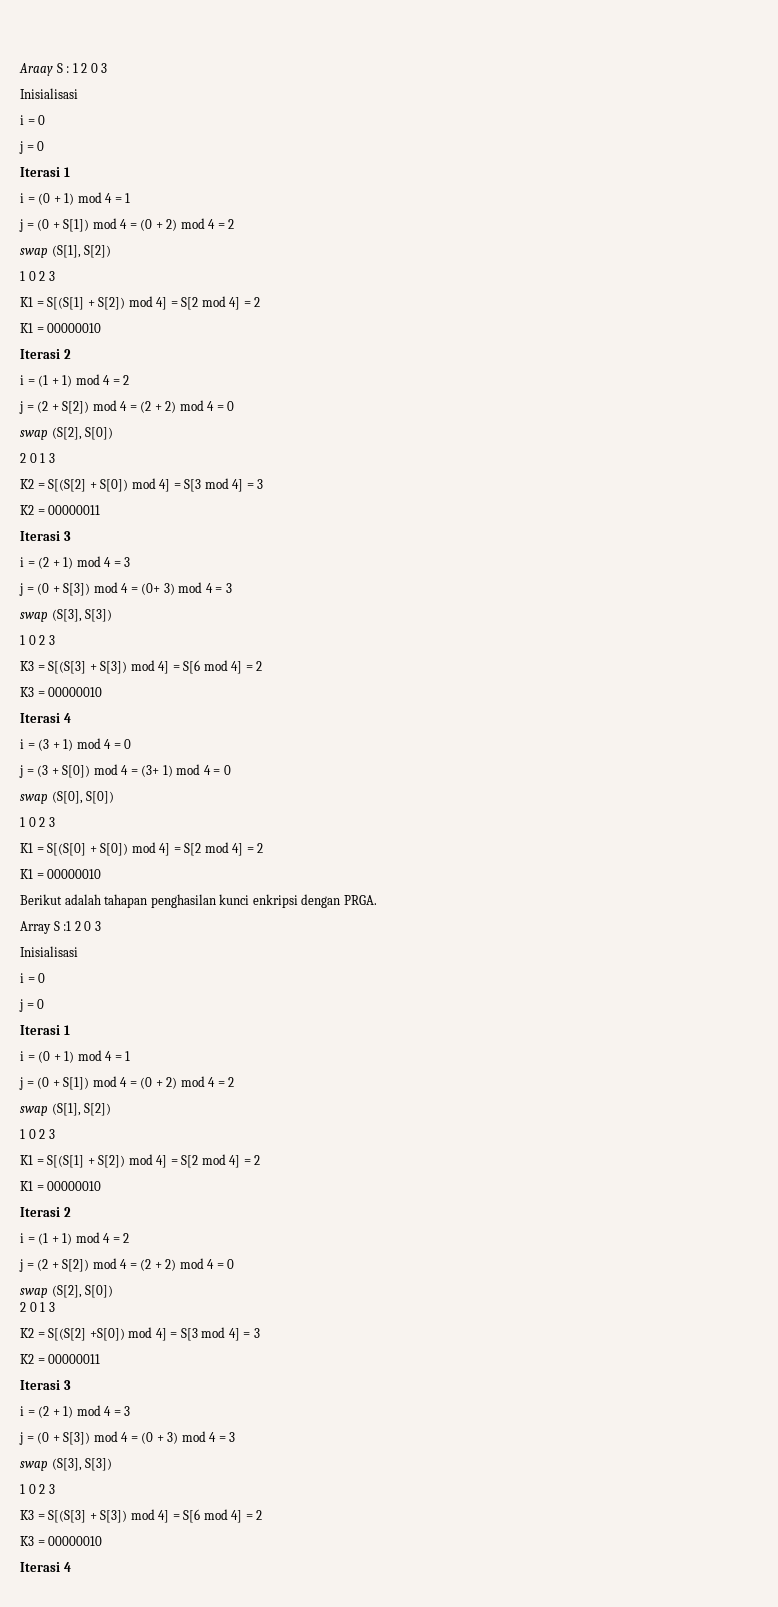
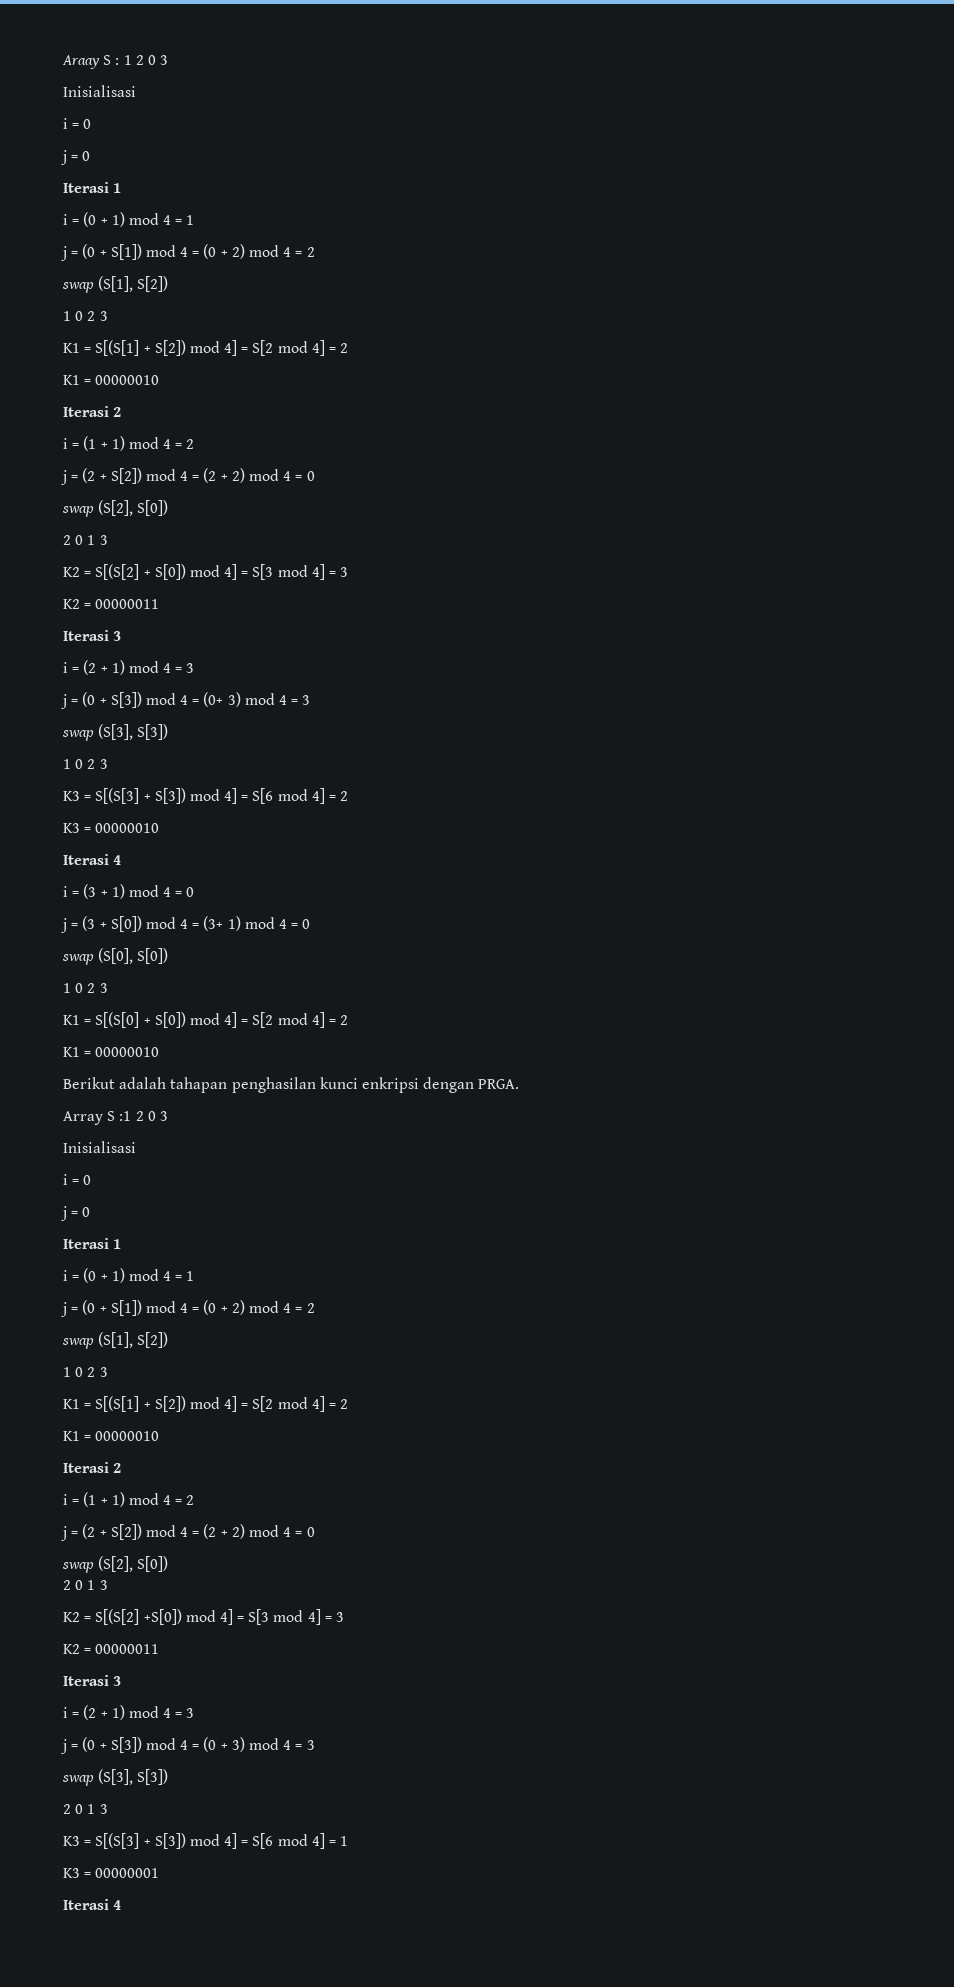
[20,1484,46,1494] 1 0 2 -> [63,1804,96,1814] 2 0 1
[256,1510,263,1520] [20,1536,103,1546] 2 // K3 = 00000010 -> [340,1836,349,1846] [63,1868,160,1878] 1 // K3 = 00000001

